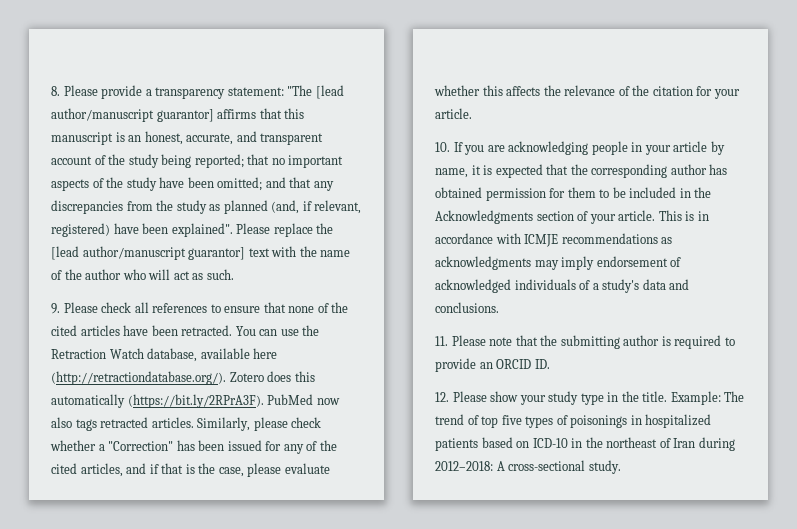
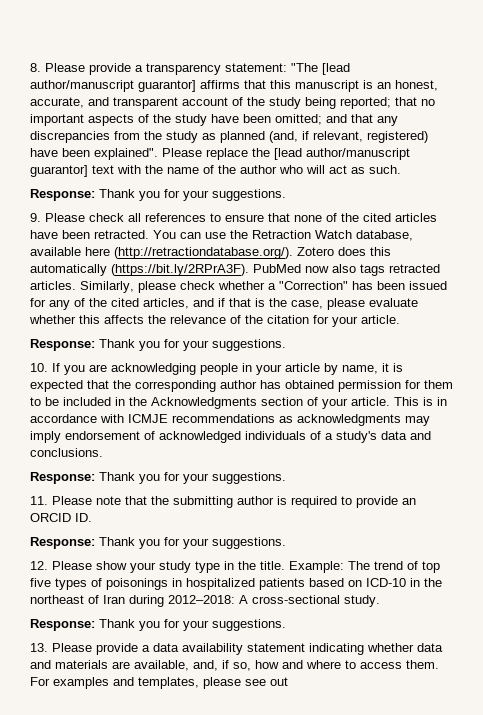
(234, 274) none -> [30,189,286,201] // Response: Thank you for your suggestions.
(472, 113) none -> [30,339,286,351] // Response: Thank you for your suggestions.
(499, 307) none -> [30,472,286,484] // Response: Thank you for your suggestions.
(550, 364) none -> [30,537,286,549] // Response: Thank you for your suggestions.
(621, 467) none -> [30,619,286,631] [30,643,443,655] [30,660,439,671] [30,677,288,689] // Response: Thank you for your suggestions. // 13. Please provide a data availability statement indicating whether data and materials are available, and, if so, how and where to access them. For examples and templates, please see out

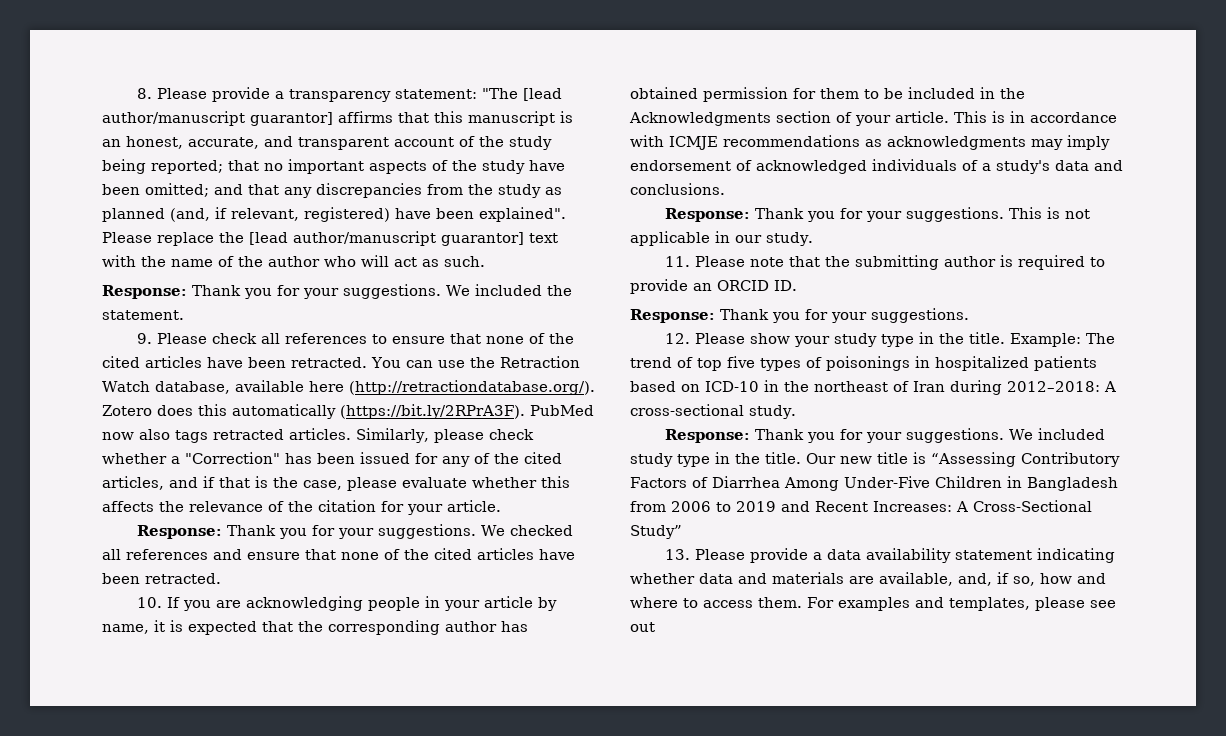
(286, 195) none -> [446,284,572,296] [102,310,184,320] We included the statement.
(286, 345) none -> [481,525,574,536] [102,548,575,560] [102,573,221,584] We checked all references and ensure that none of the cited articles have been retracted.
(286, 478) none -> [1009,207,1091,219] [630,231,813,246] This is not applicable in our study.
(286, 625) none -> [1009,428,1106,440] [630,452,1120,467] [630,476,1118,491] [630,500,1092,512] [630,525,682,539] We included study type in the title. Our new title is “Assessing Contributory Factors of Diarrhea Among Under-Five Children in Bangladesh from 2006 to 2019 and Recent Increases: A Cross-Sectional Study”

